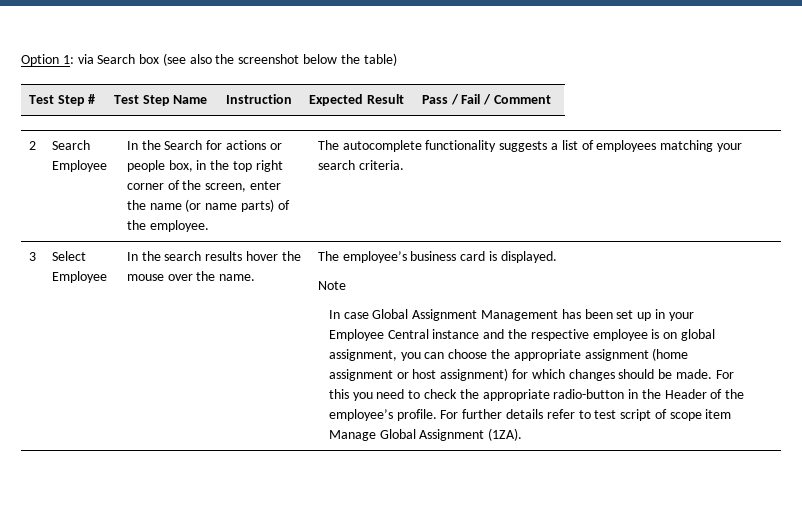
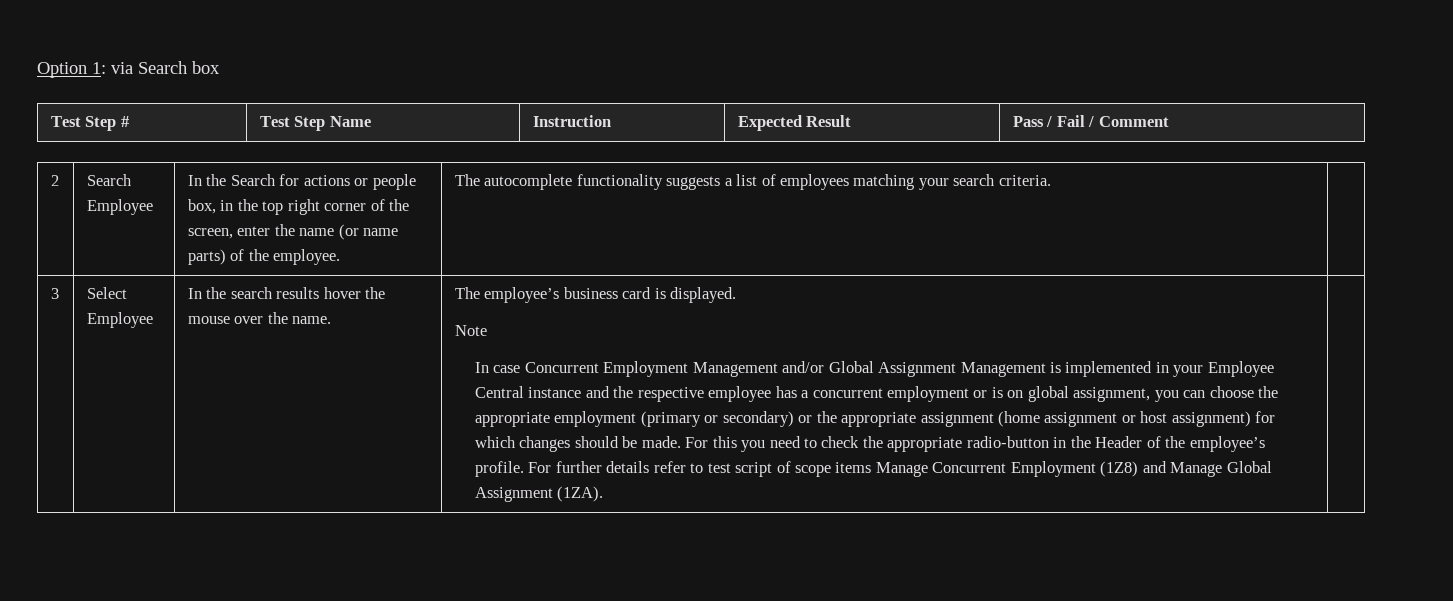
[162,53,397,66] (see also the screenshot below the table) -> (220, 67) none
[372,309,652,321] Global Assignment Management has been set up -> [524,361,1153,377] Concurrent Employment Management and/or Global Assignment Management is implemented
(648, 335) none -> [775,386,988,402] has a concurrent employment or
(581, 355) none -> [554,411,917,427] employment (primary or secondary) or the appropriate
[705,409,732,419] item -> [835,461,1167,477] items Manage Concurrent Employment (1Z8) and

